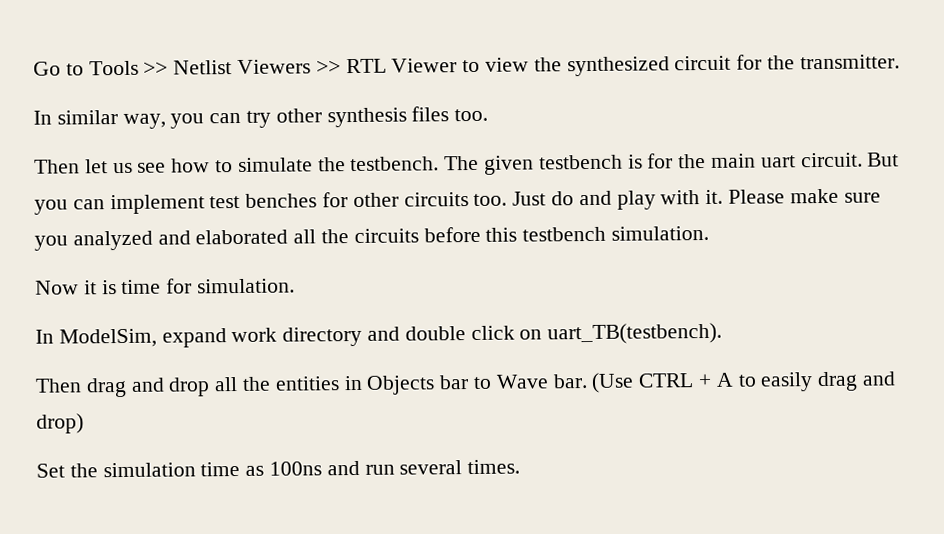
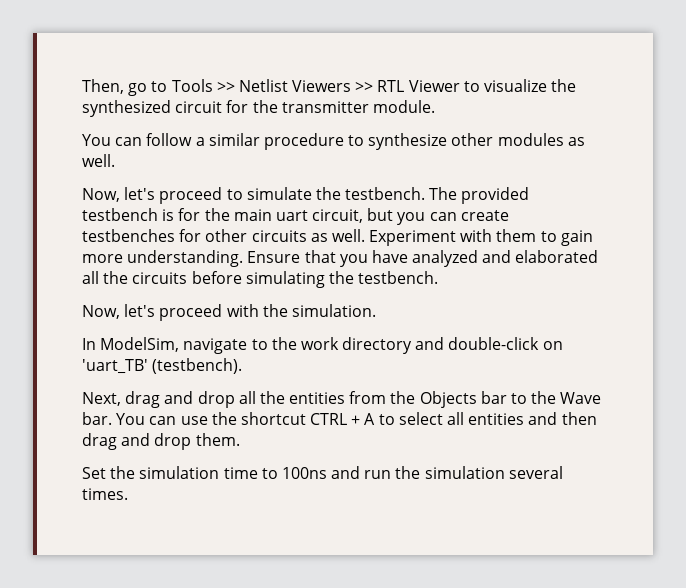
[33,61,61,76] Go -> [82,79,148,96] Then, go
[485,57,530,72] view -> [484,79,548,92] visualize
[799,54,900,70] [33,106,489,129] [34,158,211,174] transmitter. // In similar way, you can try other synthesis files too. // Then let us see how -> [281,100,435,113] [82,133,585,150] [82,154,115,167] [82,187,223,204] transmitter module. // You can follow a similar procedure to synthesize other modules as well. // Now, let's proceed
[484,155,535,175] given -> [461,187,530,204] provided
[800,152,900,168] [34,188,881,215] [34,235,68,251] circuit. But you can implement test benches for other circuits too. Just do and play with it. Please make sure you -> [312,208,509,225] [82,229,593,246] [82,250,408,267] circuit, but you can create testbenches for other circuits as well. Experiment with them to gain more understanding. Ensure that you have
[485,225,710,242] [35,278,296,295] [35,322,723,348] [35,378,82,393] this testbench simulation. // Now it is time for simulation. // In ModelSim, expand work directory and double click on uart_TB(testbench). // Then -> [245,271,439,288] [82,304,376,321] [82,337,563,354] [82,358,243,374] [82,392,121,406] simulating the testbench. // Now, let's proceed with the simulation. // In ModelSim, navigate to the work directory and double-click on 'uart_TB' (testbench). // Next,
[343,375,363,391] in -> [349,391,416,404] from the
(493, 382) none -> [531,391,557,404] the
[591,371,897,393] [36,413,84,434] (Use CTRL + A to easily drag and drop) -> [116,412,597,425] [82,433,240,450] You can use the shortcut CTRL + A to select all entities and then drag and drop them.
[245,465,265,476] as -> [261,468,278,479] to
(395, 469) none -> [395,466,505,479] the simulation

